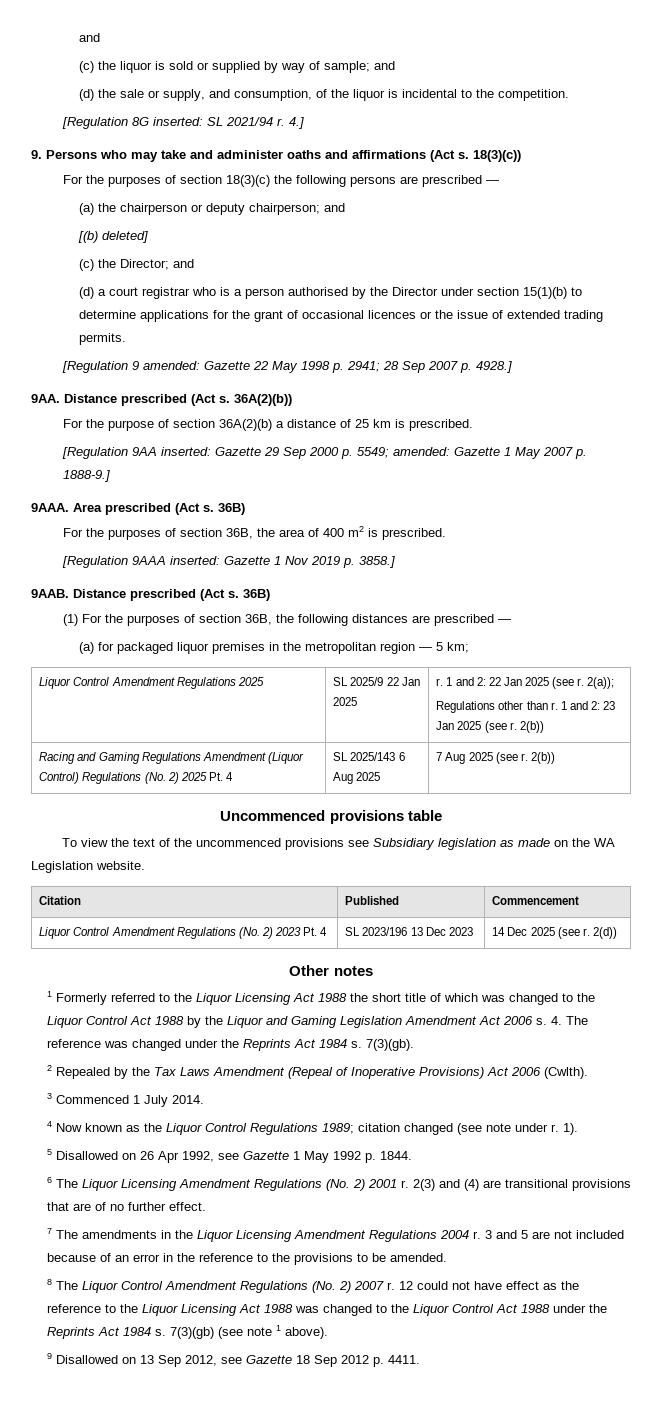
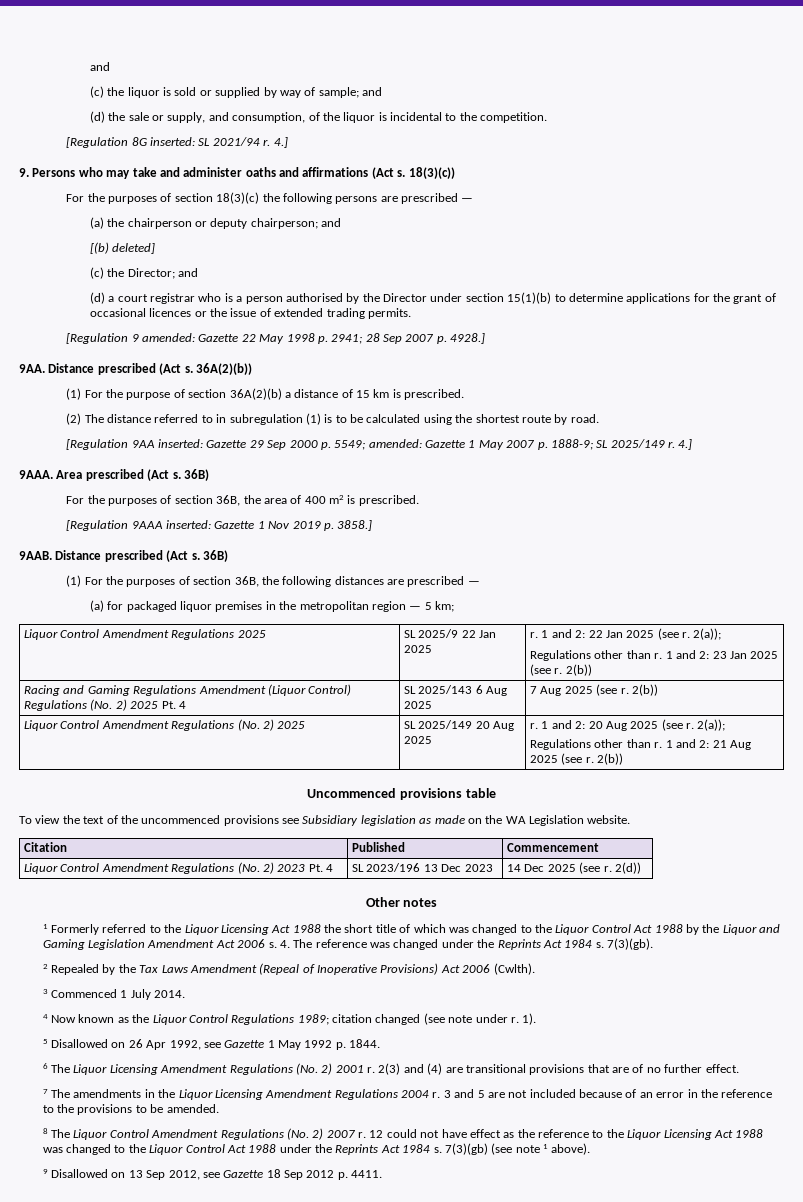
(292, 400) none -> [66,388,82,400] (1)
[354,419,369,428] 25 -> [356,390,371,398] 15
(473, 425) none -> [66,413,599,425] // (2) The distance referred to in subregulation (1) is to be calculated using the shortest route by road.
[62,470,110,482] 1888-9.] -> [550,439,693,450] 1888-9; SL 2025/149 r. 4.]
(555, 758) none -> [24,719,306,731] [404,720,515,731] [404,736,433,744] [530,719,726,731] [530,739,752,750] [530,753,624,765] // Liquor Control Amendment Regulations (No. 2) 2025 | SL 2025/149 20 Aug 2025 | r. 1 and 2: 20 Aug 2025 (see r. 2(a)); // Regulations other than r. 1 and 2: 21 Aug 2025 (see r. 2(b))

